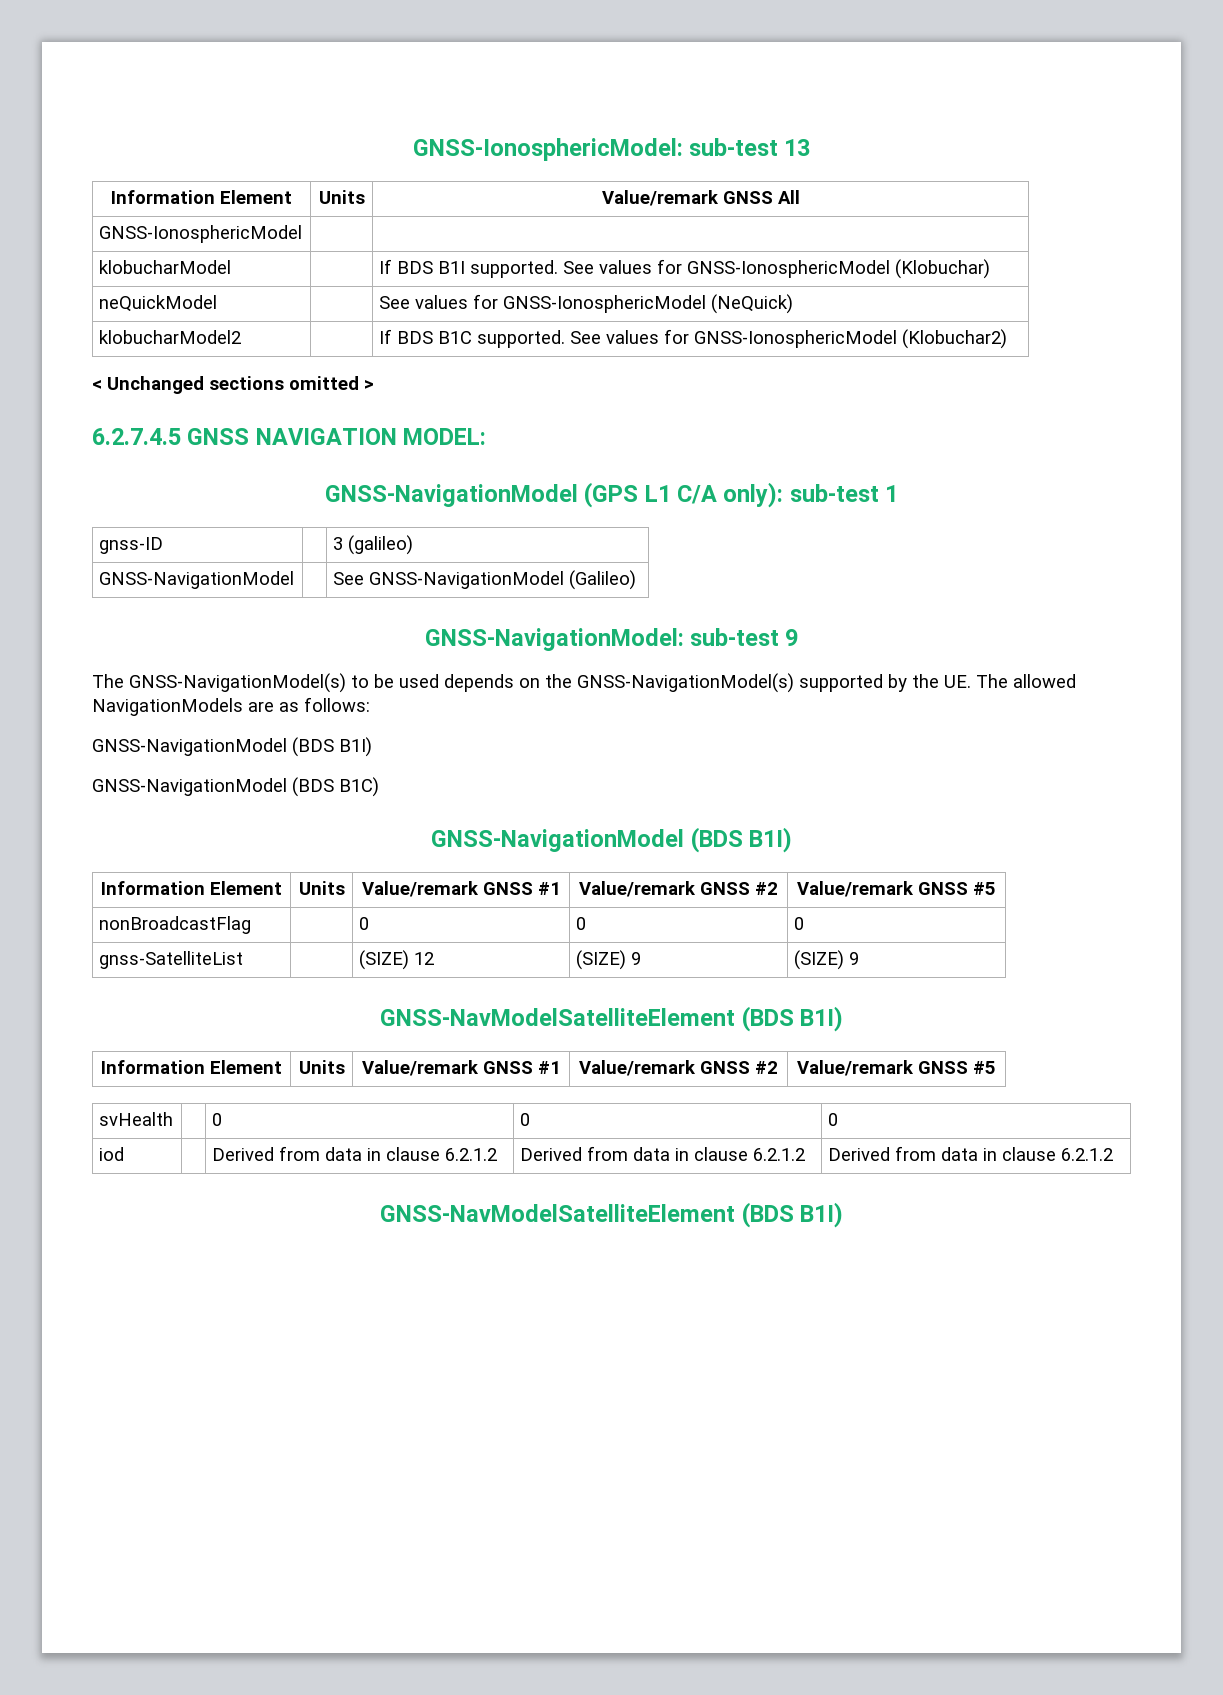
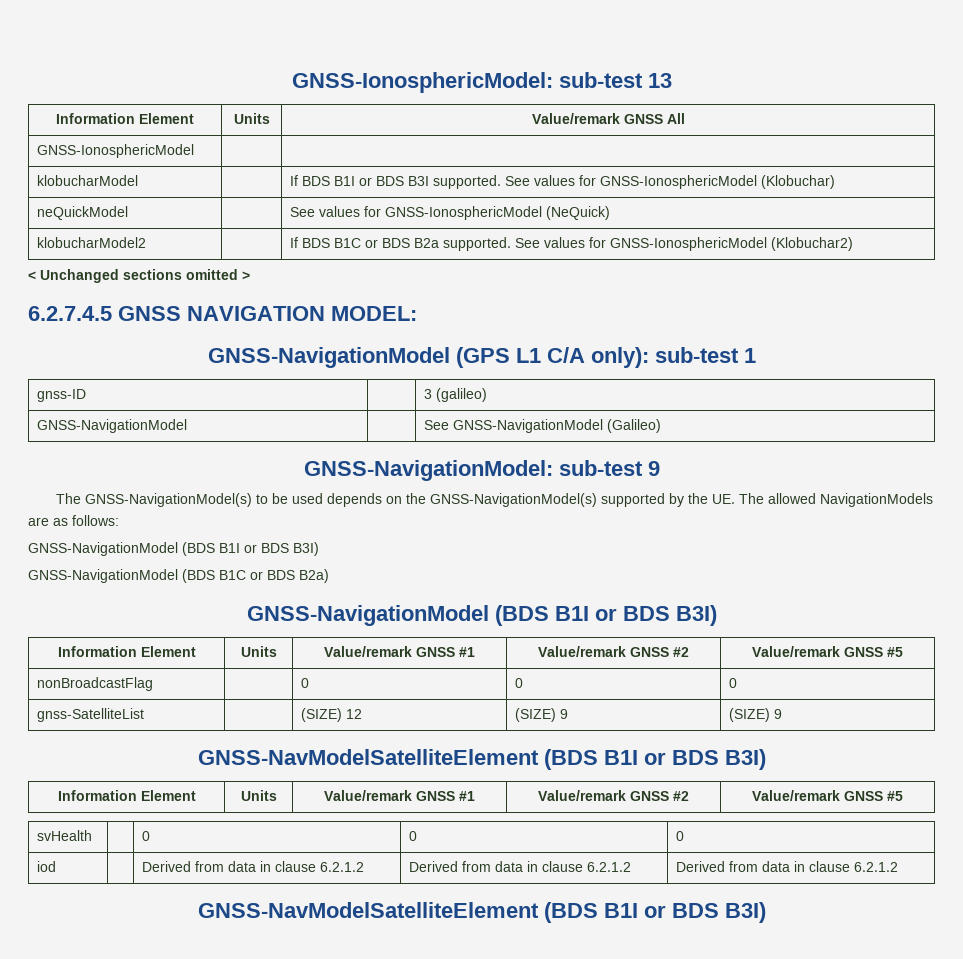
(466, 267) none -> [358,176,429,186] or BDS B3I
(473, 337) none -> [364,238,439,248] or BDS B2a
[339,737,372,757] [92,777,379,797] [431,827,792,853] B1I) // GNSS-NavigationModel (BDS B1C) // GNSS-NavigationModel (BDS B1I) -> [219,542,319,556] [28,569,329,583] [246,605,717,626] B1I or BDS B3I) // GNSS-NavigationModel (BDS B1C or BDS B2a) // GNSS-NavigationModel (BDS B1I or BDS B3I)
[799,1006,843,1032] B1I) -> [603,749,766,770] B1I or BDS B3I)
[799,1202,843,1228] B1I) -> [603,902,766,923] B1I or BDS B3I)

